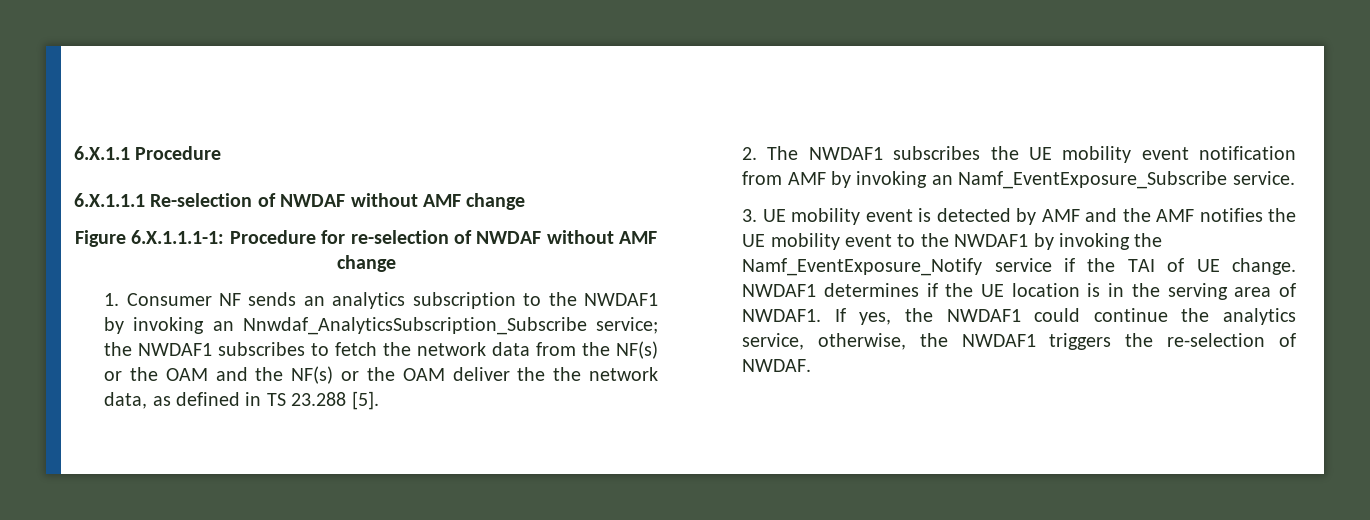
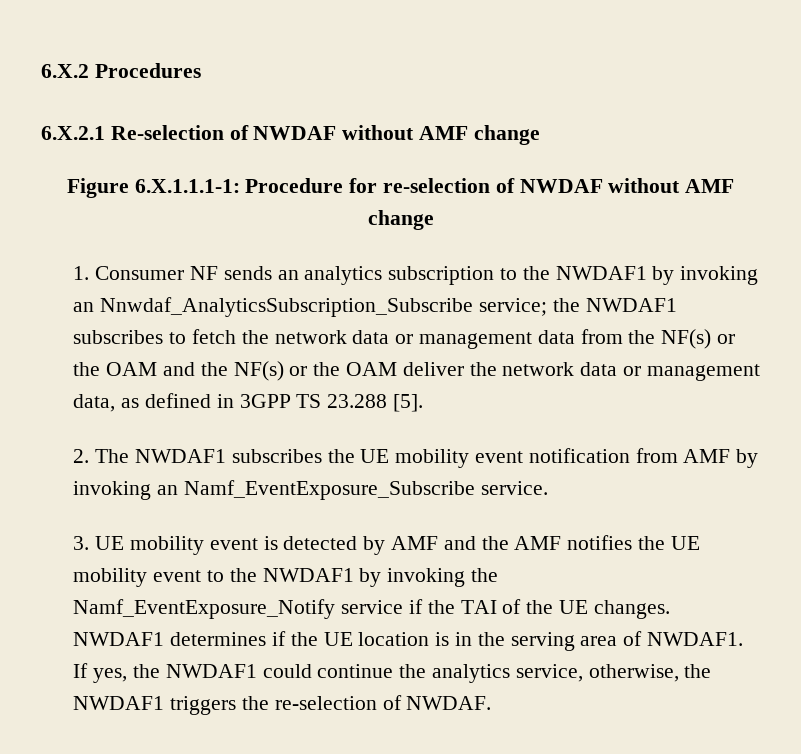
[74,146,222,160] [74,193,145,207] 6.X.1.1 Procedure // 6.X.1.1.1 -> [41,63,201,78] [41,126,105,140] 6.X.2 Procedures // 6.X.2.1
(531, 349) none -> [395,330,575,349] or management data
[553,367,658,381] the network -> [502,362,760,381] network data or management
(262, 399) none -> [239,394,291,408] 3GPP
[1196,258,1296,275] UE change. -> [526,600,670,619] the UE changes.

